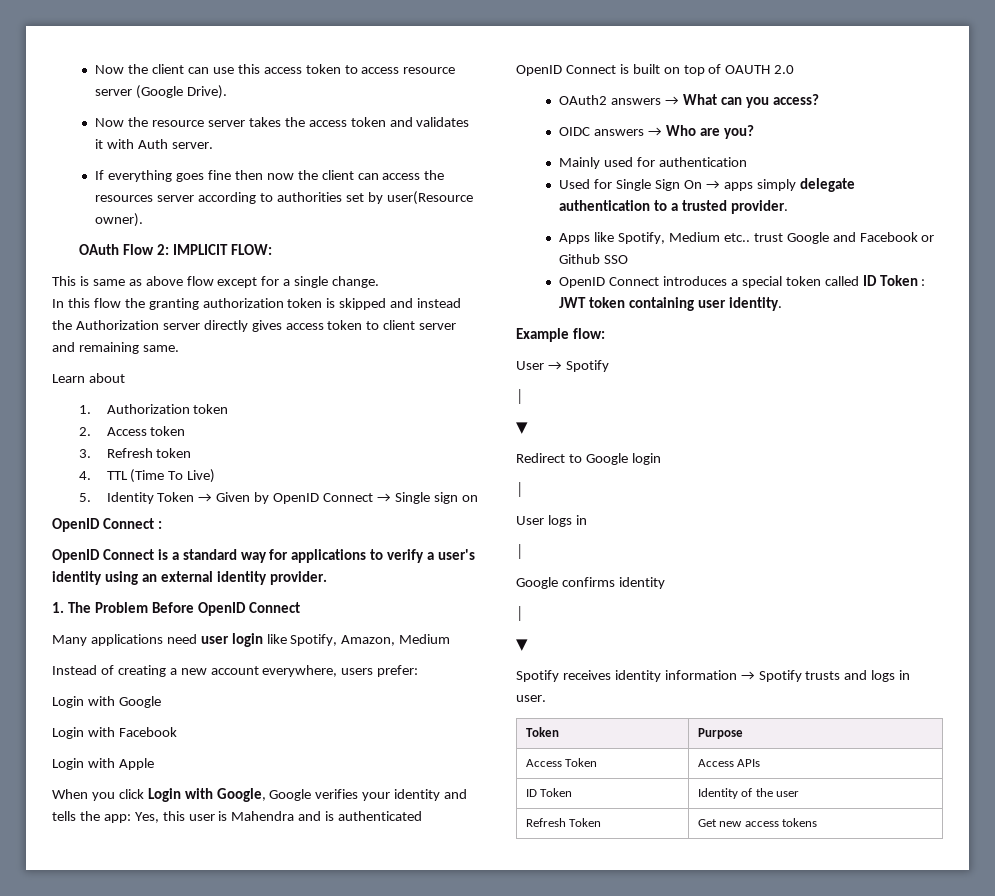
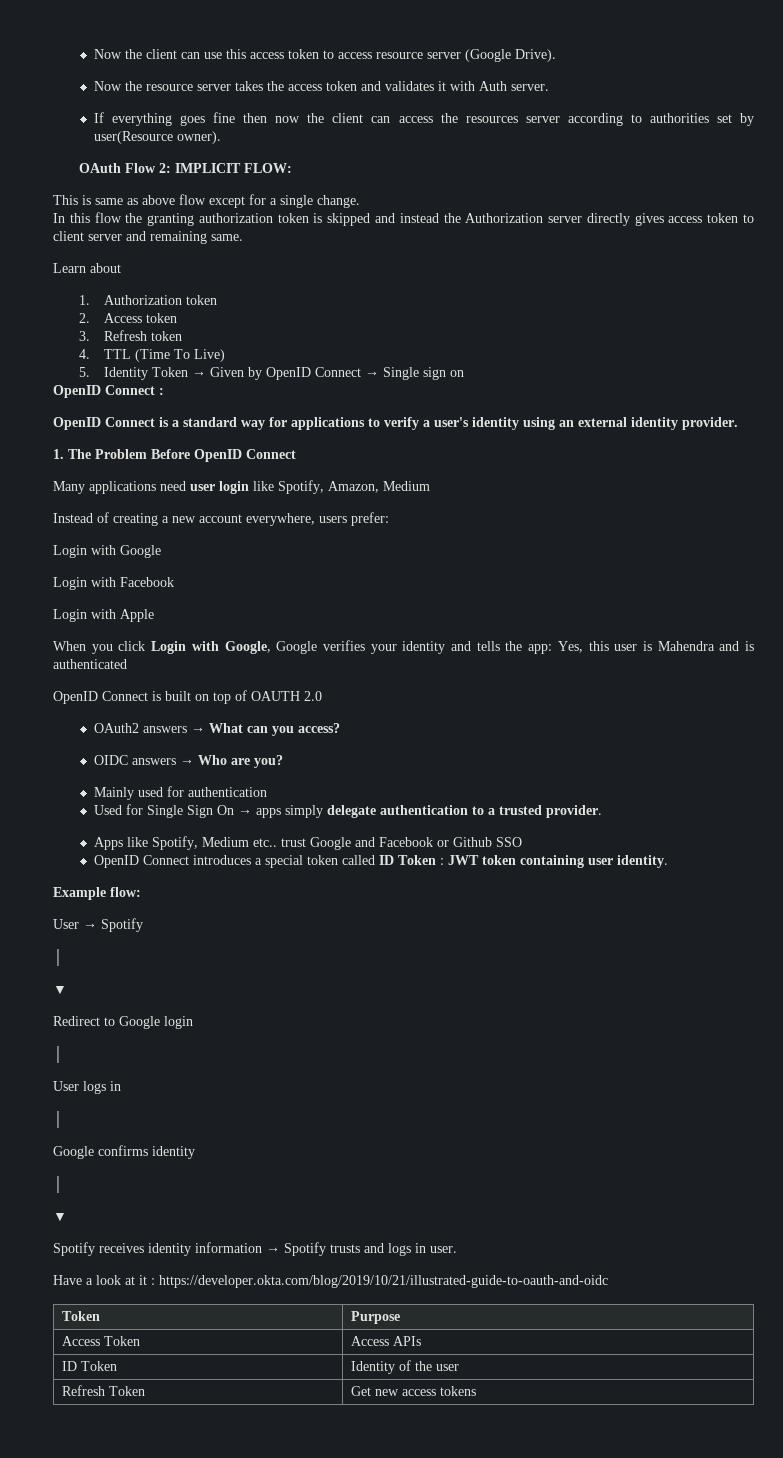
(546, 698) none -> [53,1275,608,1288] // Have a look at it : https://developer.okta.com/blog/2019/10/21/illustrated-guide-to-oauth-and-oidc

